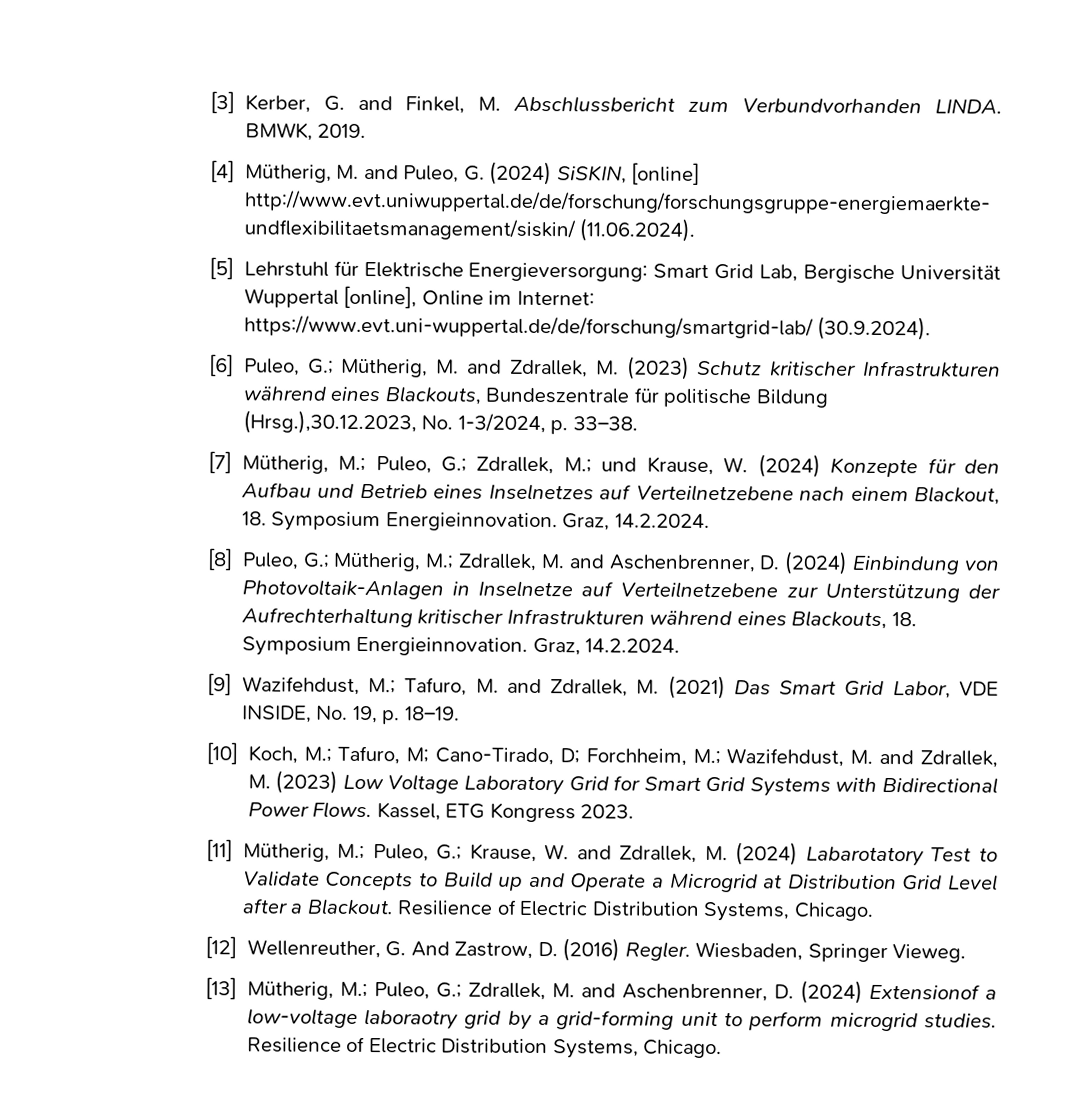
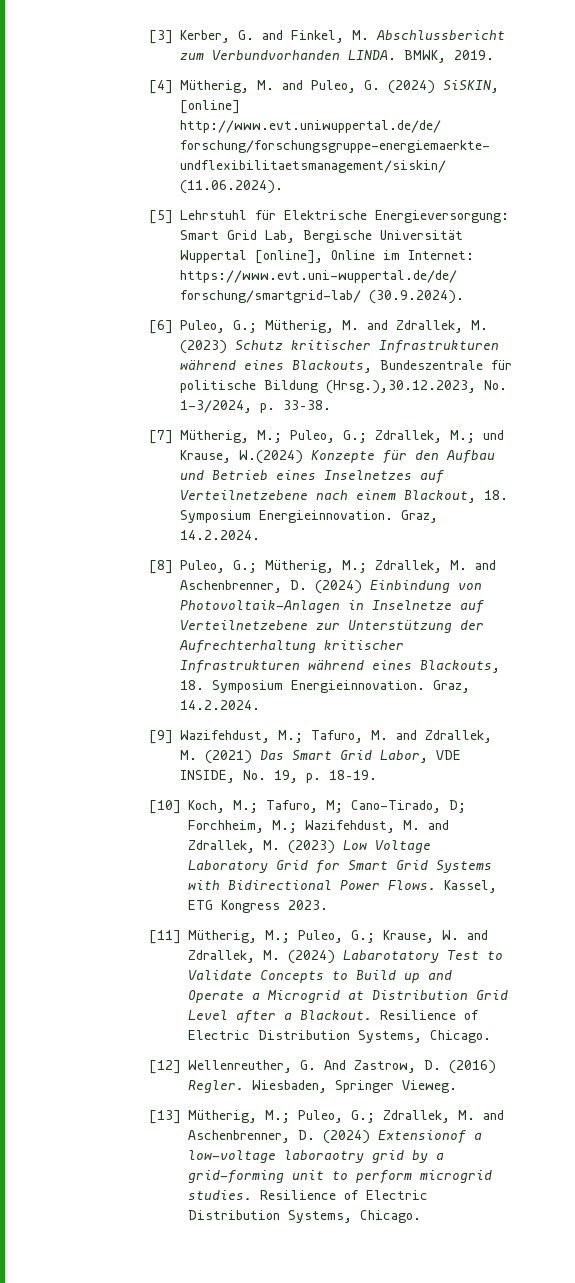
[723,454,821,478] W. (2024) -> [239,450,304,464] W.(2024)

